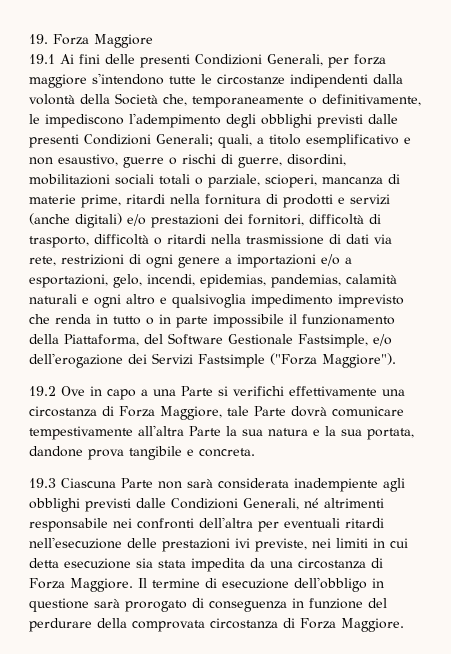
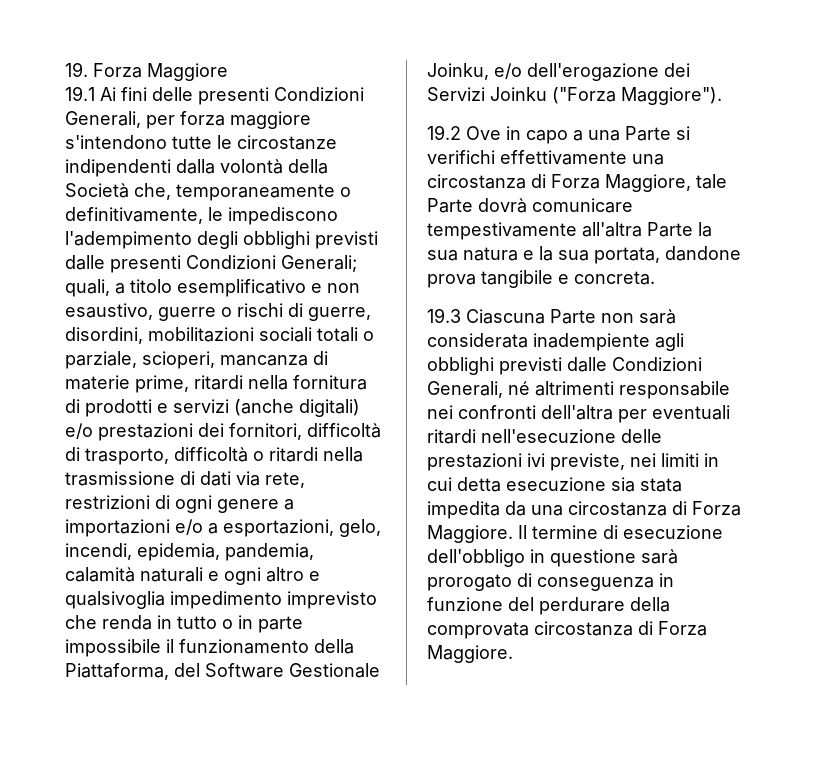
[200,274,341,288] epidemias, pandemias, -> [137,543,314,561] epidemia, pandemia,
[298,334,368,348] Fastsimple, -> [427,63,489,80] Joinku,
[198,354,265,368] Fastsimple -> [490,87,547,101] Joinku

